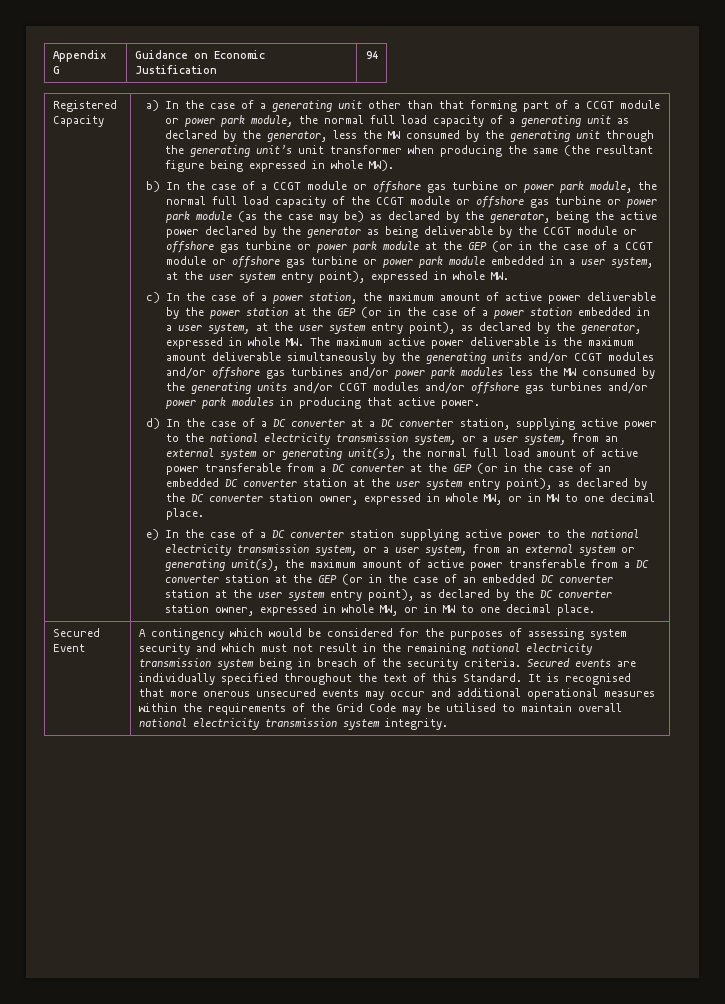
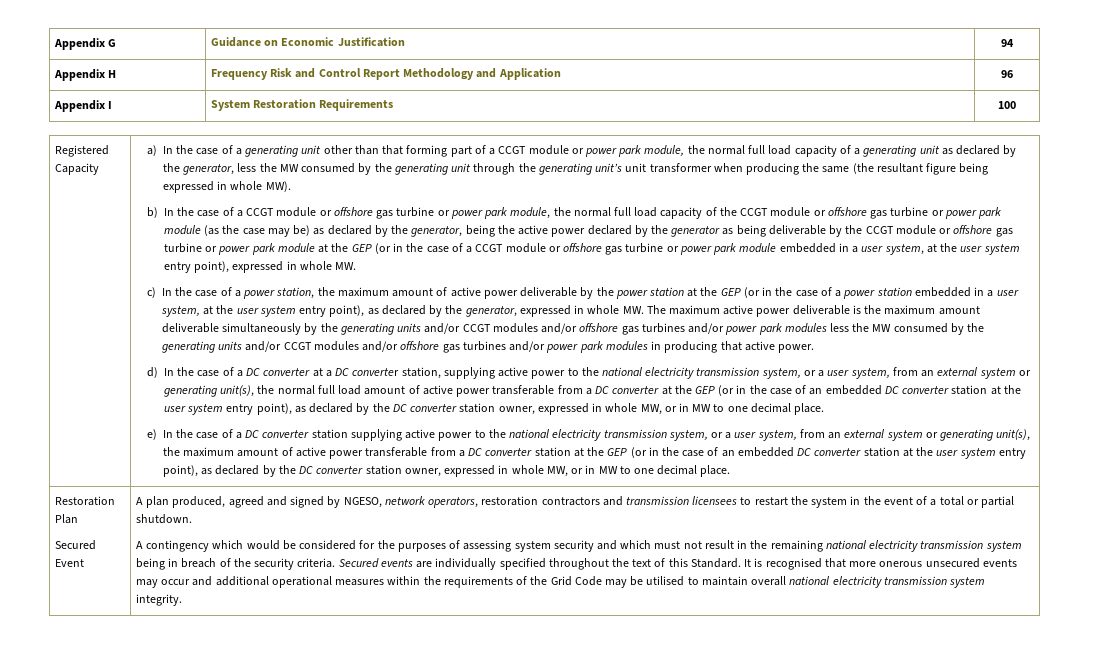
(378, 55) none -> [53,69,117,81] [210,68,561,80] [1001,70,1013,78] [53,100,113,112] [210,99,394,111] [998,101,1016,109] // Appendix H | Frequency Risk and Control Report Methodology and Application | 96 // Appendix I | System Restoration Requirements | 100
(595, 610) none -> [54,496,115,506] [54,514,78,524] Restoration Plan //
(146, 633) none -> [146,496,1015,508] [135,514,192,524] [135,541,143,549] plan produced, agreed and signed by NGESO, network operators, restoration contractors and transmission licensees to restart the system in the event of a total or partial shutdown. // A

